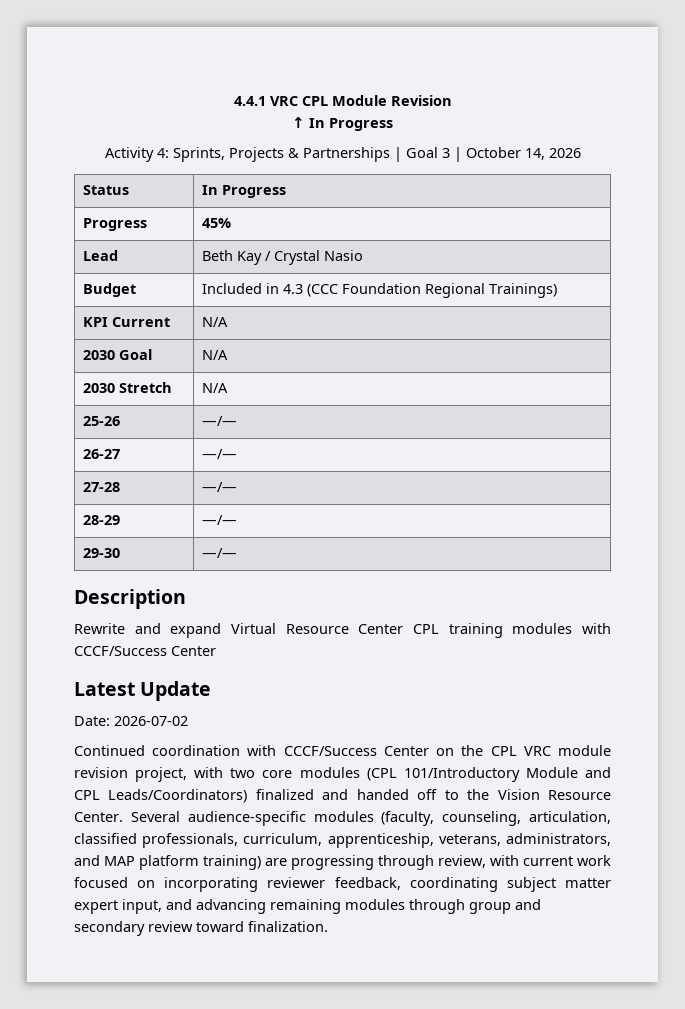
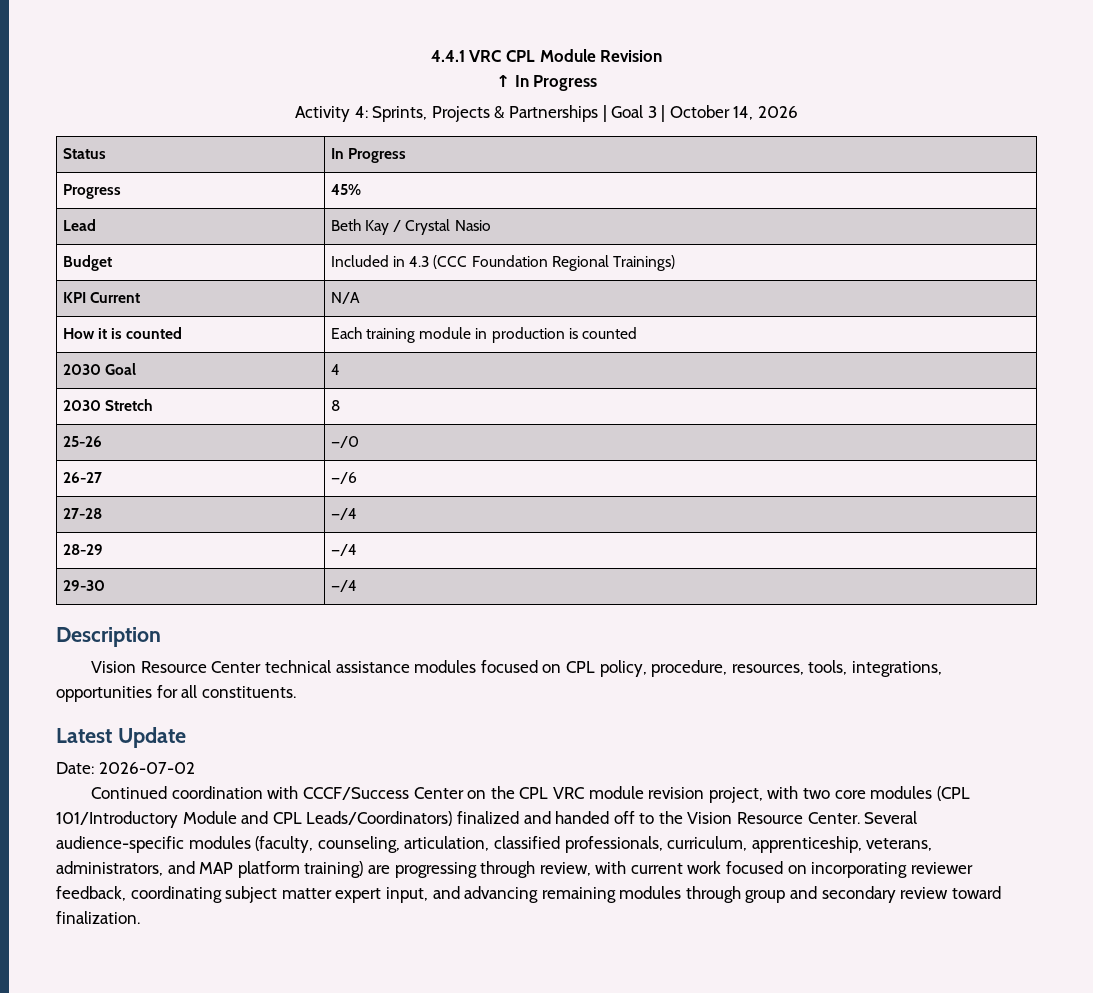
(229, 322) none -> [62,327,183,339] [330,327,637,343] // How it is counted | Each training module in production is counted
[202,350,229,360] N/A -> [330,364,340,375] 4
[202,383,229,393] N/A -> [330,400,340,411] 8
[202,416,238,426] —/— -> [330,436,359,448] —/0
[202,449,238,459] —/— -> [330,472,357,484] —/6
[202,482,238,492] —/— -> [330,508,357,520] —/4
[202,515,238,525] —/— -> [330,544,357,556] —/4
[202,548,238,558] —/— -> [330,580,357,592] —/4
[74,623,611,638] [74,646,216,656] Rewrite and expand Virtual Resource Center CPL training modules with CCCF/Success Center -> [91,660,942,677] [56,685,296,702] Vision Resource Center technical assistance modules focused on CPL policy, procedure, resources, tools, integrations, opportunities for all constituents.

